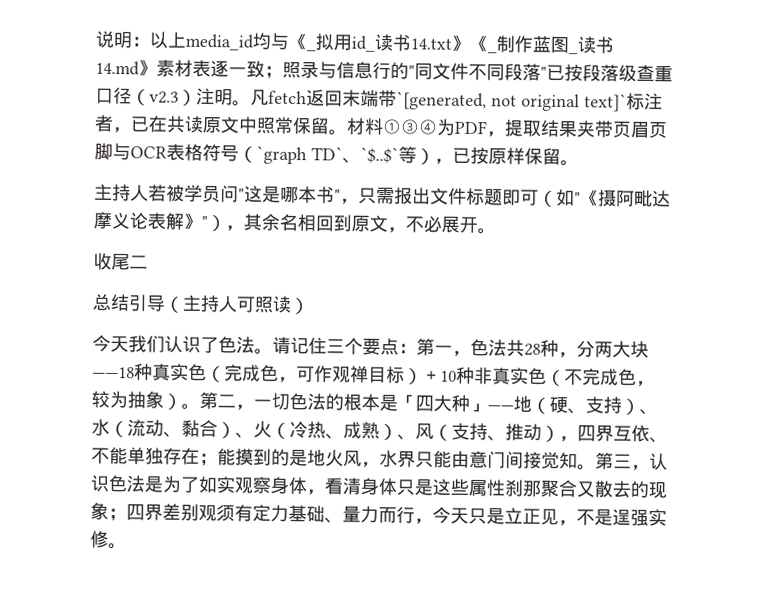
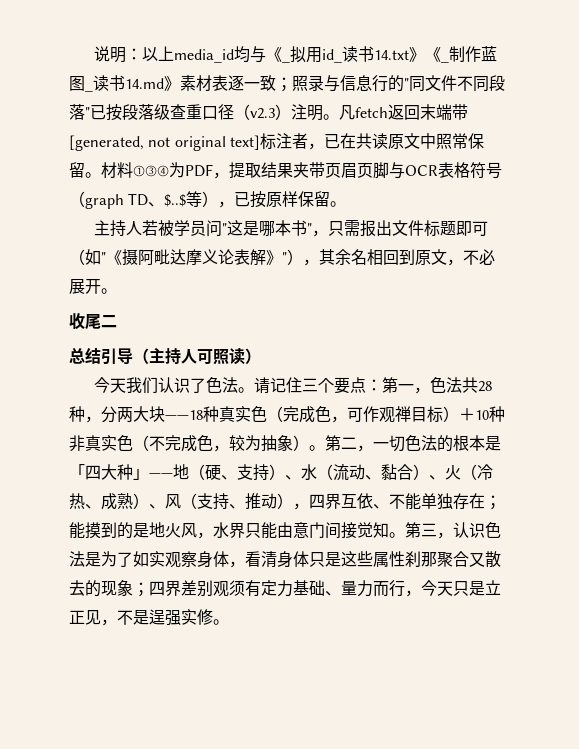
[396,91,487,111] `[generated, -> [69,135,144,151] [generated,
[584,93,627,112] text]` -> [229,135,260,150] text]
[256,145,399,165] `graph TD`、`$..$` -> [85,193,187,209] graph TD、$..$

